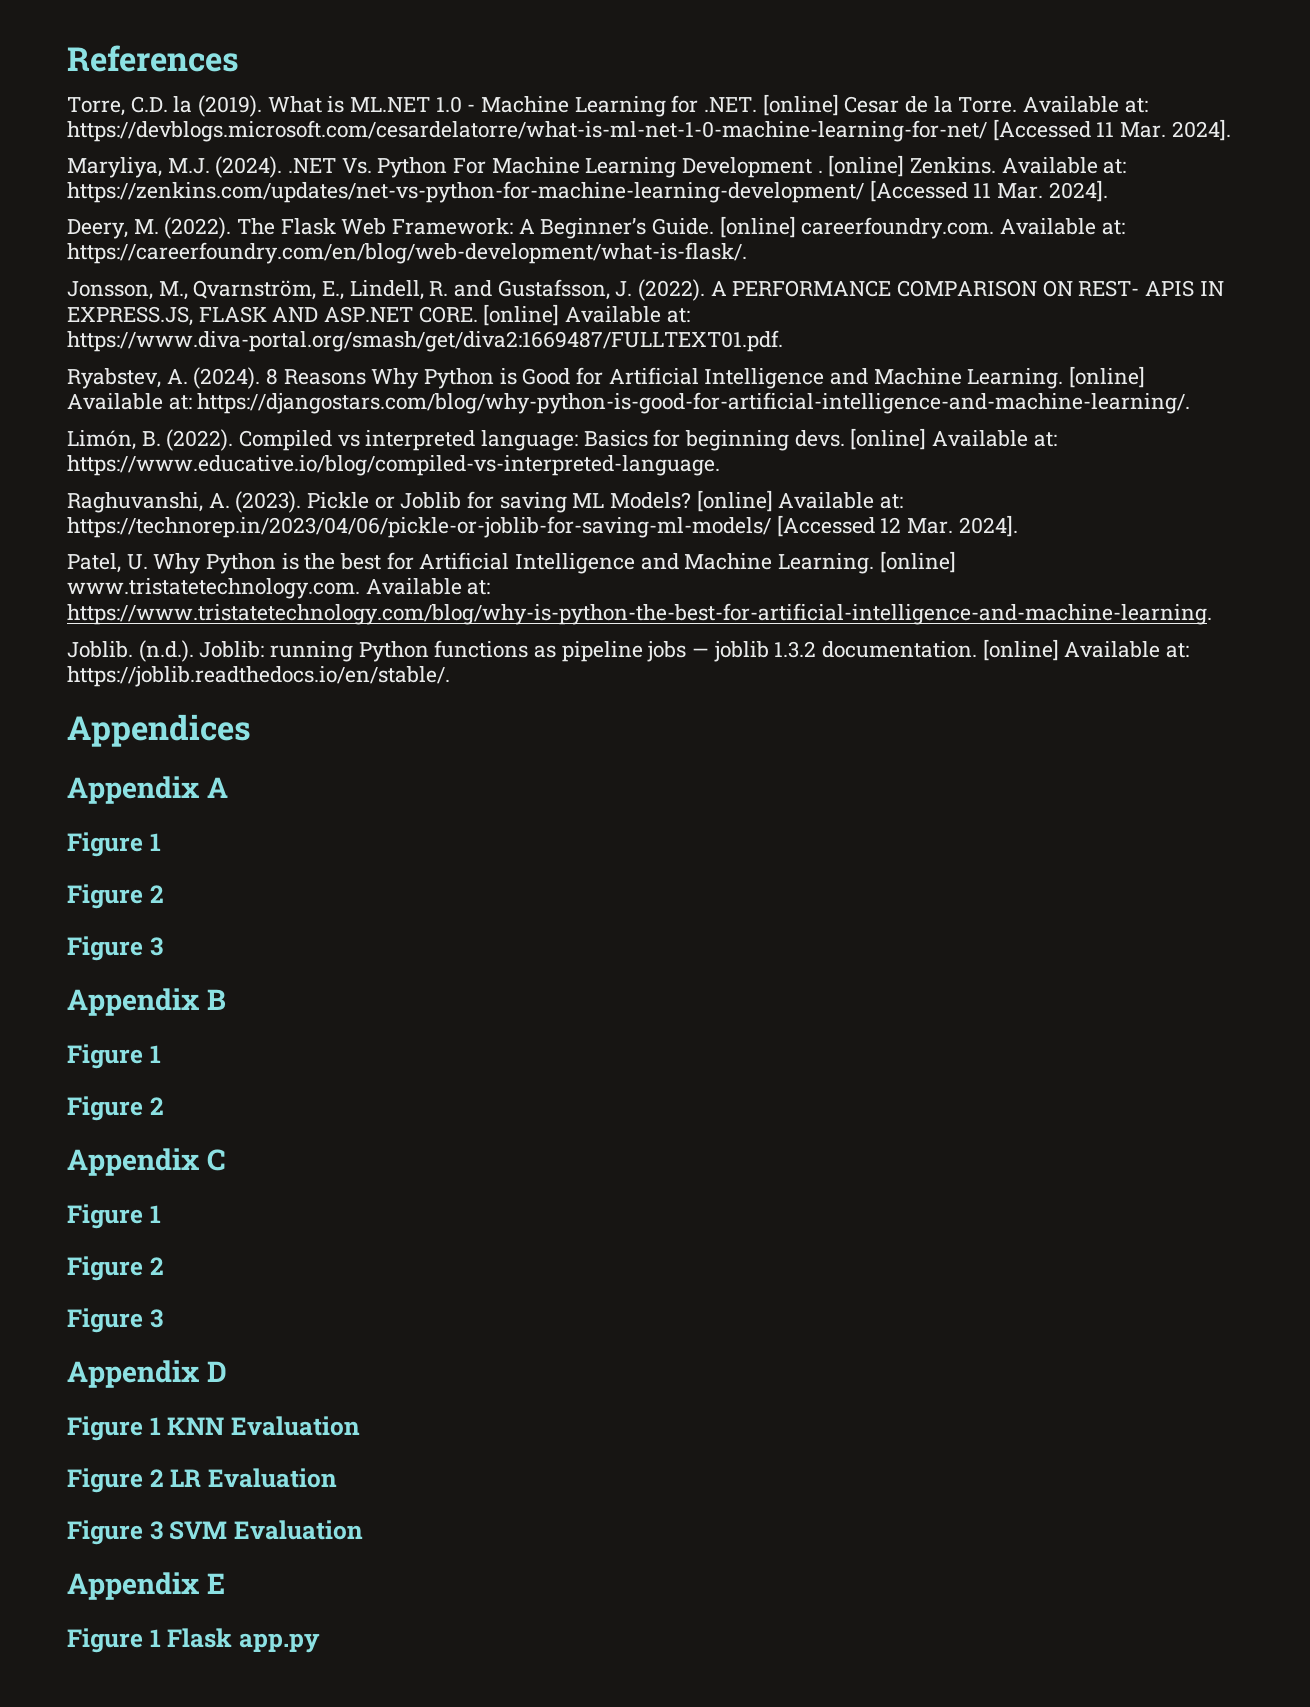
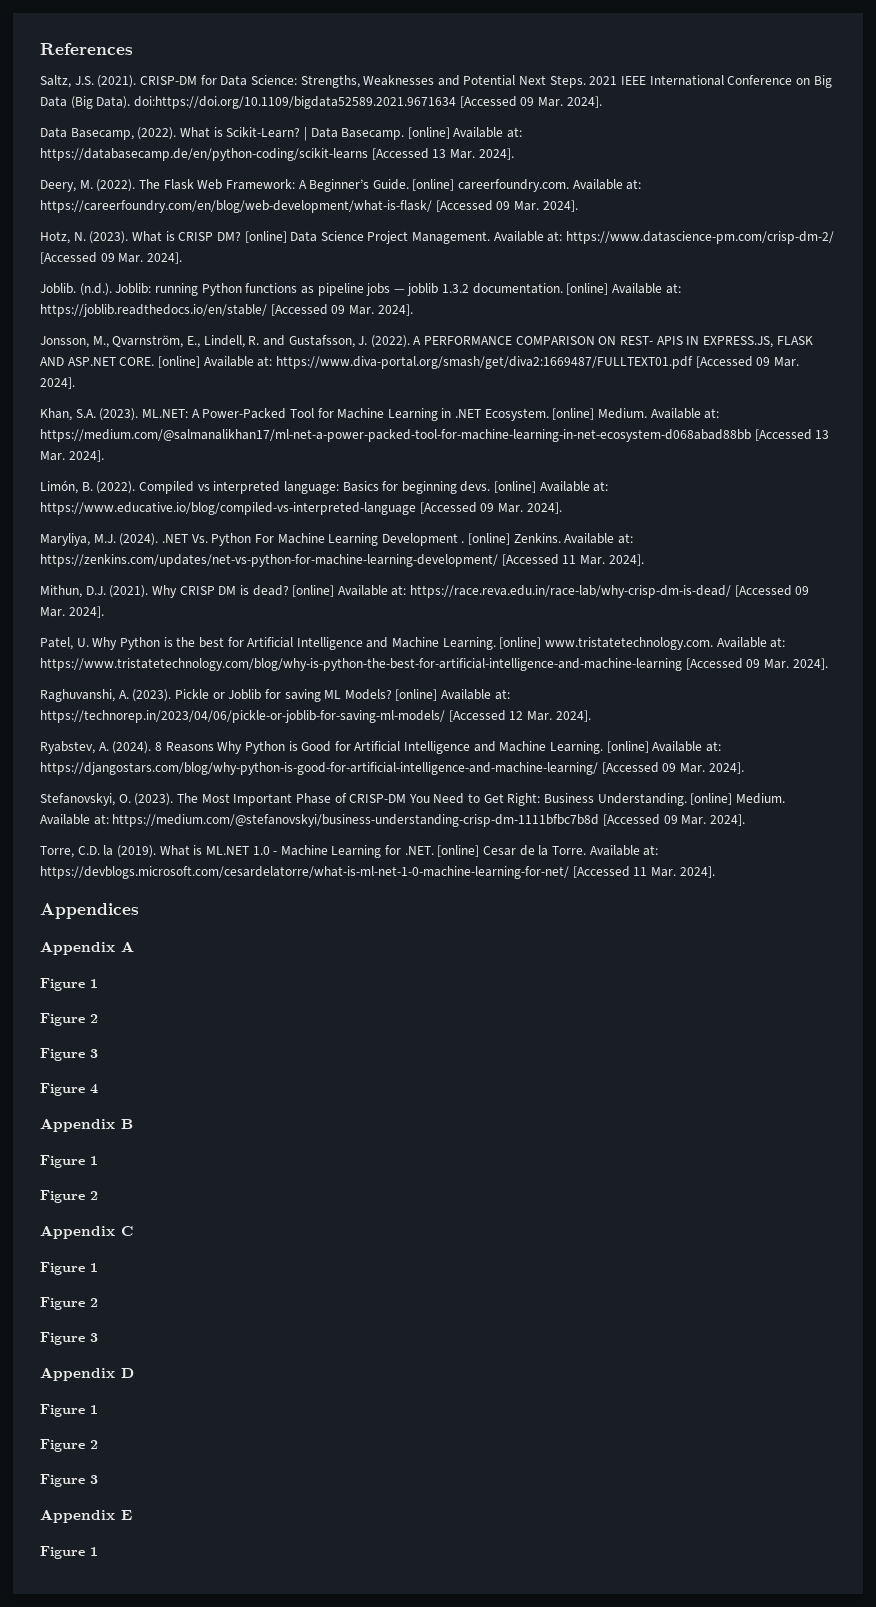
(239, 58) none -> [40,75,832,88] [40,96,602,109] [40,127,523,141] [40,148,514,161] [40,179,642,192] [40,200,578,213] [40,231,835,244] [40,252,182,264] [40,283,681,296] [40,304,413,317] [40,335,813,348] [40,356,799,369] [40,377,75,389] [40,408,720,421] [40,429,830,442] [40,450,104,462] [40,480,609,494] [40,502,562,515] [40,533,634,546] [40,554,644,567] [40,585,810,598] [40,606,104,618] [40,637,786,650] [40,658,828,671] [40,689,510,702] [40,710,591,723] [40,741,721,754] [40,762,744,775] [40,793,785,806] [40,814,745,827] // Saltz, J.S. (2021). CRISP-DM for Data Science: Strengths, Weaknesses and Potential Next Steps. 2021 IEEE International Conference on Big Data (Big Data). doi:https://doi.org/10.1109/bigdata52589.2021.9671634 [Accessed 09 Mar. 2024]. // Data Basecamp, (2022). What is Scikit-Learn? | Data Basecamp. [online] Available at: https://databasecamp.de/en/python-coding/scikit-learns [Accessed 13 Mar. 2024]. // Deery, M. (2022). The Flask Web Framework: A Beginner’s Guide. [online] careerfoundry.com. Available at: https://careerfoundry.com/en/blog/web-development/what-is-flask/ [Accessed 09 Mar. 2024]. // Hotz, N. (2023). What is CRISP DM? [online] Data Science Project Management. Available at: https://www.datascience-pm.com/crisp-dm-2/ [Accessed 09 Mar. 2024]. // Joblib. (n.d.). Joblib: running Python functions as pipeline jobs — joblib 1.3.2 documentation. [online] Available at: https://joblib.readthedocs.io/en/stable/ [Accessed 09 Mar. 2024]. // Jonsson, M., Qvarnström, E., Lindell, R. and Gustafsson, J. (2022). A PERFORMANCE COMPARISON ON REST- APIS IN EXPRESS.JS, FLASK AND ASP.NET CORE. [online] Available at: https://www.diva-portal.org/smash/get/diva2:1669487/FULLTEXT01.pdf [Accessed 09 Mar. 2024]. // Khan, S.A. (2023). ML.NET: A Power-Packed Tool for Machine Learning in .NET Ecosystem. [online] Medium. Available at: https://medium.com/@salmanalikhan17/ml-net-a-power-packed-tool-for-machine-learning-in-net-ecosystem-d068abad88bb [Accessed 13 Mar. 2024]. // Limón, B. (2022). Compiled vs interpreted language: Basics for beginning devs. [online] Available at: https://www.educative.io/blog/compiled-vs-interpreted-language [Accessed 09 Mar. 2024]. // Maryliya, M.J. (2024). .NET Vs. Python For Machine Learning Development . [online] Zenkins. Available at: https://zenkins.com/updates/net-vs-python-for-machine-learning-development/ [Accessed 11 Mar. 2024]. // Mithun, D.J. (2021). Why CRISP DM is dead? [online] Available at: https://race.reva.edu.in/race-lab/why-crisp-dm-is-dead/ [Accessed 09 Mar. 2024]. // Patel, U. Why Python is the best for Artificial Intelligence and Machine Learning. [online] www.tristatetechnology.com. Available at: https://www.tristatetechnology.com/blog/why-is-python-the-best-for-artificial-intelligence-and-machine-learning [Accessed 09 Mar. 2024]. // Raghuvanshi, A. (2023). Pickle or Joblib for saving ML Models? [online] Available at: https://technorep.in/2023/04/06/pickle-or-joblib-for-saving-ml-models/ [Accessed 12 Mar. 2024]. // Ryabstev, A. (2024). 8 Reasons Why Python is Good for Artificial Intelligence and Machine Learning. [online] Available at: https://djangostars.com/blog/why-python-is-good-for-artificial-intelligence-and-machine-learning/ [Accessed 09 Mar. 2024]. // Stefanovskyi, O. (2023). The Most Important Phase of CRISP-DM You Need to Get Right: Business Understanding. [online] Medium. Available at: https://medium.com/@stefanovskyi/business-understanding-crisp-dm-1111bfbc7b8d [Accessed 09 Mar. 2024].
[67,155,1127,178] [67,180,1108,203] [67,216,1125,239] [67,242,747,264] [67,279,1224,301] [67,304,690,326] [67,330,783,352] [67,366,1146,389] [67,392,1191,414] [67,428,1057,451] [67,455,720,476] [67,490,904,513] [67,515,1018,538] [67,551,956,574] [67,578,491,599] [67,603,1212,625] [67,639,1190,662] [67,666,450,687] // Maryliya, M.J. (2024). .NET Vs. Python For Machine Learning Development . [online] Zenkins. Available at: https://zenkins.com/updates/net-vs-python-for-machine-learning-development/ [Accessed 11 Mar. 2024]. // Deery, M. (2022). The Flask Web Framework: A Beginner’s Guide. [online] careerfoundry.com. Available at: https://careerfoundry.com/en/blog/web-development/what-is-flask/. // Jonsson, M., Qvarnström, E., Lindell, R. and Gustafsson, J. (2022). A PERFORMANCE COMPARISON ON REST- APIS IN EXPRESS.JS, FLASK AND ASP.NET CORE. [online] Available at: https://www.diva-portal.org/smash/get/diva2:1669487/FULLTEXT01.pdf. // Ryabstev, A. (2024). 8 Reasons Why Python is Good for Artificial Intelligence and Machine Learning. [online] Available at: https://djangostars.com/blog/why-python-is-good-for-artificial-intelligence-and-machine-learning/. // Limón, B. (2022). Compiled vs interpreted language: Basics for beginning devs. [online] Available at: https://www.educative.io/blog/compiled-vs-interpreted-language. // Raghuvanshi, A. (2023). Pickle or Joblib for saving ML Models? [online] Available at: https://technorep.in/2023/04/06/pickle-or-joblib-for-saving-ml-models/ [Accessed 12 Mar. 2024]. // Patel, U. Why Python is the best for Artificial Intelligence and Machine Learning. [online] www.tristatetechnology.com. Available at: https://www.tristatetechnology.com/blog/why-is-python-the-best-for-artificial-intelligence-and-machine-learning. // Joblib. (n.d.). Joblib: running Python functions as pipeline jobs — joblib 1.3.2 documentation. [online] Available at: https://joblib.readthedocs.io/en/stable/. -> (715, 872) none
(163, 946) none -> [40,1083,98,1096] // Figure 4
[167,1416,360,1436] [67,1468,337,1493] [67,1520,363,1545] KNN Evaluation // Figure 2 LR Evaluation // Figure 3 SVM Evaluation -> [40,1439,98,1452] [40,1474,98,1487] // Figure 2 // Figure 3
[167,1628,320,1653] Flask app.py -> (98, 1551) none

